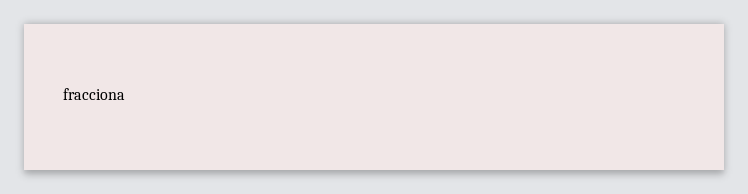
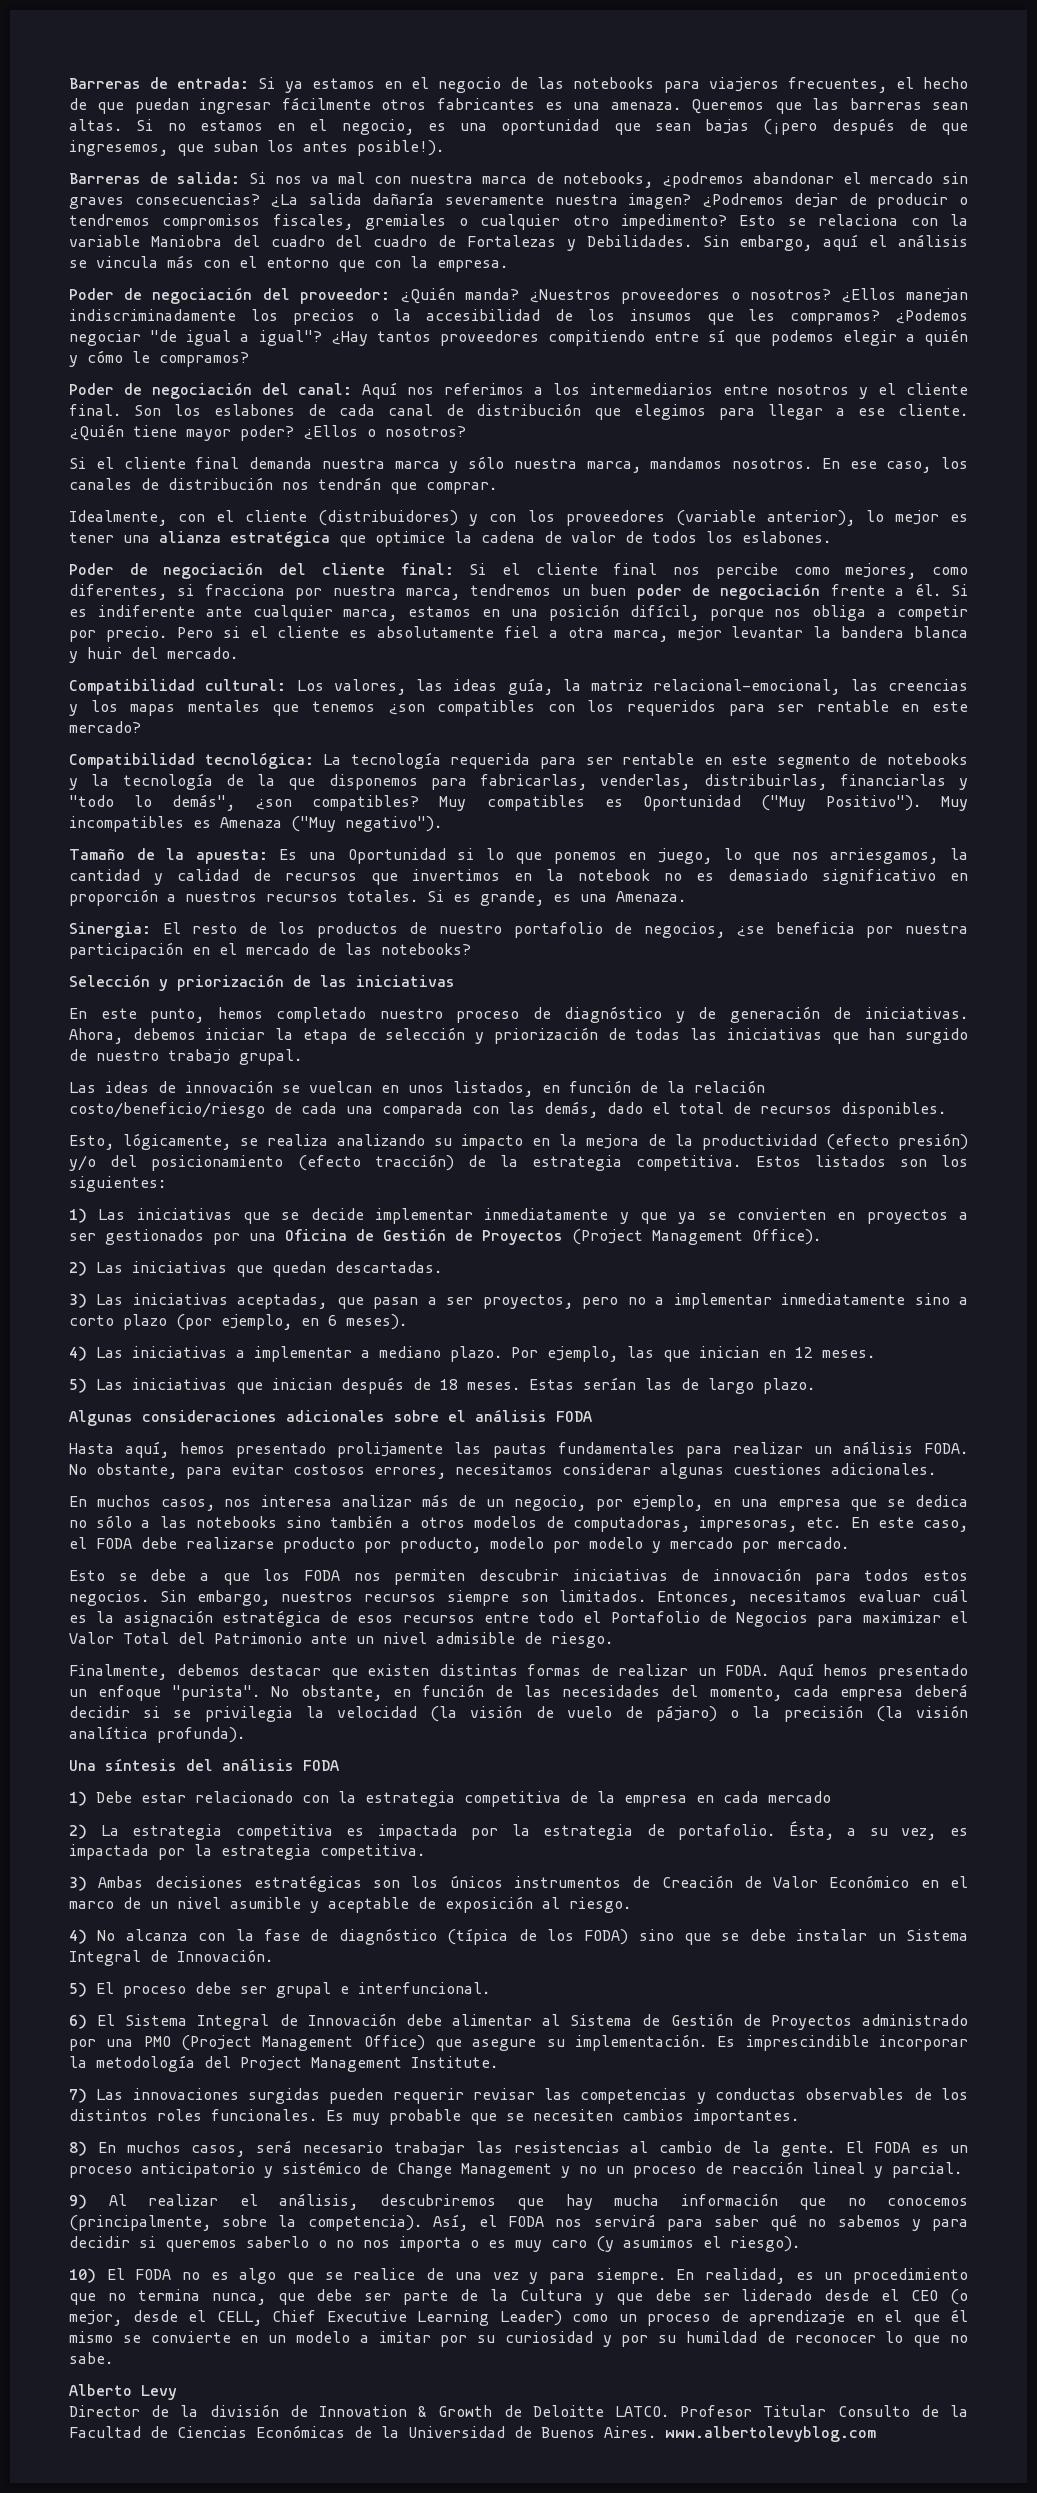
[63,88,125,100] fracciona -> [69,77,968,93] [69,97,969,114] [69,118,968,135] [69,140,444,156] [69,172,968,188] [69,192,969,209] [69,214,968,230] [69,234,969,251] [69,255,508,272] [69,287,968,304] [69,309,969,325] [69,329,968,346] [69,350,249,367] [69,382,969,399] [69,403,968,420] [69,424,466,441] [69,456,968,473] [69,477,497,494] [69,510,969,526] [69,530,831,547] [69,562,968,579] [69,583,968,600] [69,604,968,621] [69,626,968,642] [69,647,238,663] [69,678,968,695] [69,700,969,716] [69,721,141,733] [69,752,969,769] [69,773,968,790] [69,794,969,811] [69,816,442,832] [69,848,969,864] [69,869,968,885] [69,889,686,906] [69,922,968,938] [69,942,471,959] [69,974,455,991] [69,1006,969,1023] [69,1027,969,1044] [69,1049,302,1065] [69,1080,765,1097] [69,1101,946,1118] [69,1133,968,1150] [69,1154,968,1171] [69,1176,166,1192] [69,1208,969,1224] [69,1228,821,1245] [69,1261,442,1277] [69,1293,968,1309] [69,1314,407,1330] [69,1346,875,1362] [69,1377,815,1394] [69,1409,592,1426] [69,1441,969,1458] [69,1463,936,1479] [69,1494,968,1511] [69,1515,968,1532] [69,1537,849,1553] [69,1568,968,1585] [69,1589,968,1606] [69,1610,968,1627] [69,1632,613,1648] [69,1663,969,1680] [69,1684,968,1701] [69,1705,968,1722] [69,1726,245,1743] [69,1758,339,1771] [69,1791,831,1807] [69,1821,968,1840] [69,1844,425,1860] [69,1875,969,1892] [69,1896,631,1913] [69,1928,969,1945] [69,1949,273,1966] [69,1982,490,1998] [69,2013,968,2030] [69,2034,969,2051] [69,2055,498,2072] [69,2088,968,2104] [69,2109,799,2125] [69,2140,969,2157] [69,2161,962,2178] [69,2193,968,2210] [69,2214,969,2231] [69,2236,800,2252] [69,2268,969,2284] [69,2289,969,2305] [69,2309,968,2326] [69,2331,968,2347] [69,2352,113,2364] [69,2384,177,2400] [69,2404,969,2417] [69,2425,876,2442] Barreras de entrada: Si ya estamos en el negocio de las notebooks para viajeros frecuentes, el hecho de que puedan ingresar fácilmente otros fabricantes es una amenaza. Queremos que las barreras sean altas. Si no estamos en el negocio, es una oportunidad que sean bajas (¡pero después de que ingresemos, que suban los antes posible!). // Barreras de salida: Si nos va mal con nuestra marca de notebooks, ¿podremos abandonar el mercado sin graves consecuencias? ¿La salida dañaría severamente nuestra imagen? ¿Podremos dejar de producir o tendremos compromisos fiscales, gremiales o cualquier otro impedimento? Esto se relaciona con la variable Maniobra del cuadro del cuadro de Fortalezas y Debilidades. Sin embargo, aquí el análisis se vincula más con el entorno que con la empresa. // Poder de negociación del proveedor: ¿Quién manda? ¿Nuestros proveedores o nosotros? ¿Ellos manejan indiscriminadamente los precios o la accesibilidad de los insumos que les compramos? ¿Podemos negociar "de igual a igual"? ¿Hay tantos proveedores compitiendo entre sí que podemos elegir a quién y cómo le compramos? // Poder de negociación del canal: Aquí nos referimos a los intermediarios entre nosotros y el cliente final. Son los eslabones de cada canal de distribución que elegimos para llegar a ese cliente. ¿Quién tiene mayor poder? ¿Ellos o nosotros? // Si el cliente final demanda nuestra marca y sólo nuestra marca, mandamos nosotros. En ese caso, los canales de distribución nos tendrán que comprar. // Idealmente, con el cliente (distribuidores) y con los proveedores (variable anterior), lo mejor es tener una alianza estratégica que optimice la cadena de valor de todos los eslabones. // Poder de negociación del cliente final: Si el cliente final nos percibe como mejores, como diferentes, si fracciona por nuestra marca, tendremos un buen poder de negociación frente a él. Si es indiferente ante cualquier marca, estamos en una posición difícil, porque nos obliga a competir por precio. Pero si el cliente es absolutamente fiel a otra marca, mejor levantar la bandera blanca y huir del mercado. // Compatibilidad cultural: Los valores, las ideas guía, la matriz relacional-emocional, las creencias y los mapas mentales que tenemos ¿son compatibles con los requeridos para ser rentable en este mercado? // Compatibilidad tecnológica: La tecnología requerida para ser rentable en este segmento de notebooks y la tecnología de la que disponemos para fabricarlas, venderlas, distribuirlas, financiarlas y "todo lo demás", ¿son compatibles? Muy compatibles es Oportunidad ("Muy Positivo"). Muy incompatibles es Amenaza ("Muy negativo"). // Tamaño de la apuesta: Es una Oportunidad si lo que ponemos en juego, lo que nos arriesgamos, la cantidad y calidad de recursos que invertimos en la notebook no es demasiado significativo en proporción a nuestros recursos totales. Si es grande, es una Amenaza. // Sinergia: El resto de los productos de nuestro portafolio de negocios, ¿se beneficia por nuestra participación en el mercado de las notebooks? // Selección y priorización de las iniciativas // En este punto, hemos completado nuestro proceso de diagnóstico y de generación de iniciativas. Ahora, debemos iniciar la etapa de selección y priorización de todas las iniciativas que han surgido de nuestro trabajo grupal. // Las ideas de innovación se vuelcan en unos listados, en función de la relación costo/beneficio/riesgo de cada una comparada con las demás, dado el total de recursos disponibles. // Esto, lógicamente, se realiza analizando su impacto en la mejora de la productividad (efecto presión) y/o del posicionamiento (efecto tracción) de la estrategia competitiva. Estos listados son los siguientes: // 1) Las iniciativas que se decide implementar inmediatamente y que ya se convierten en proyectos a ser gestionados por una Oficina de Gestión de Proyectos (Project Management Office). // 2) Las iniciativas que quedan descartadas. // 3) Las iniciativas aceptadas, que pasan a ser proyectos, pero no a implementar inmediatamente sino a corto plazo (por ejemplo, en 6 meses). // 4) Las iniciativas a implementar a mediano plazo. Por ejemplo, las que inician en 12 meses. // 5) Las iniciativas que inician después de 18 meses. Estas serían las de largo plazo. // Algunas consideraciones adicionales sobre el análisis FODA // Hasta aquí, hemos presentado prolijamente las pautas fundamentales para realizar un análisis FODA. No obstante, para evitar costosos errores, necesitamos considerar algunas cuestiones adicionales. // En muchos casos, nos interesa analizar más de un negocio, por ejemplo, en una empresa que se dedica no sólo a las notebooks sino también a otros modelos de computadoras, impresoras, etc. En este caso, el FODA debe realizarse producto por producto, modelo por modelo y mercado por mercado. // Esto se debe a que los FODA nos permiten descubrir iniciativas de innovación para todos estos negocios. Sin embargo, nuestros recursos siempre son limitados. Entonces, necesitamos evaluar cuál es la asignación estratégica de esos recursos entre todo el Portafolio de Negocios para maximizar el Valor Total del Patrimonio ante un nivel admisible de riesgo. // Finalmente, debemos destacar que existen distintas formas de realizar un FODA. Aquí hemos presentado un enfoque "purista". No obstante, en función de las necesidades del momento, cada empresa deberá decidir si se privilegia la velocidad (la visión de vuelo de pájaro) o la precisión (la visión analítica profunda). // Una síntesis del análisis FODA // 1) Debe estar relacionado con la estrategia competitiva de la empresa en cada mercado // 2) La estrategia competitiva es impactada por la estrategia de portafolio. Ésta, a su vez, es impactada por la estrategia competitiva. // 3) Ambas decisiones estratégicas son los únicos instrumentos de Creación de Valor Económico en el marco de un nivel asumible y aceptable de exposición al riesgo. // 4) No alcanza con la fase de diagnóstico (típica de los FODA) sino que se debe instalar un Sistema Integral de Innovación. // 5) El proceso debe ser grupal e interfuncional. // 6) El Sistema Integral de Innovación debe alimentar al Sistema de Gestión de Proyectos administrado por una PMO (Project Management Office) que asegure su implementación. Es imprescindible incorporar la metodología del Project Management Institute. // 7) Las innovaciones surgidas pueden requerir revisar las competencias y conductas observables de los distintos roles funcionales. Es muy probable que se necesiten cambios importantes. // 8) En muchos casos, será necesario trabajar las resistencias al cambio de la gente. El FODA es un proceso anticipatorio y sistémico de Change Management y no un proceso de reacción lineal y parcial. // 9) Al realizar el análisis, descubriremos que hay mucha información que no conocemos (principalmente, sobre la competencia). Así, el FODA nos servirá para saber qué no sabemos y para decidir si queremos saberlo o no nos importa o es muy caro (y asumimos el riesgo). // 10) El FODA no es algo que se realice de una vez y para siempre. En realidad, es un procedimiento que no termina nunca, que debe ser parte de la Cultura y que debe ser liderado desde el CEO (o mejor, desde el CELL, Chief Executive Learning Leader) como un proceso de aprendizaje en el que él mismo se convierte en un modelo a imitar por su curiosidad y por su humildad de reconocer lo que no sabe. // Alberto Levy // Director de la división de Innovation & Growth de Deloitte LATCO. Profesor Titular Consulto de la Facultad de Ciencias Económicas de la Universidad de Buenos Aires. www.albertolevyblog.com

